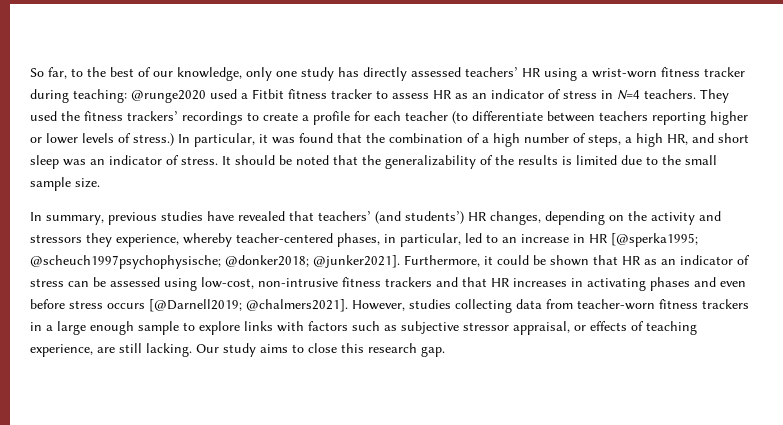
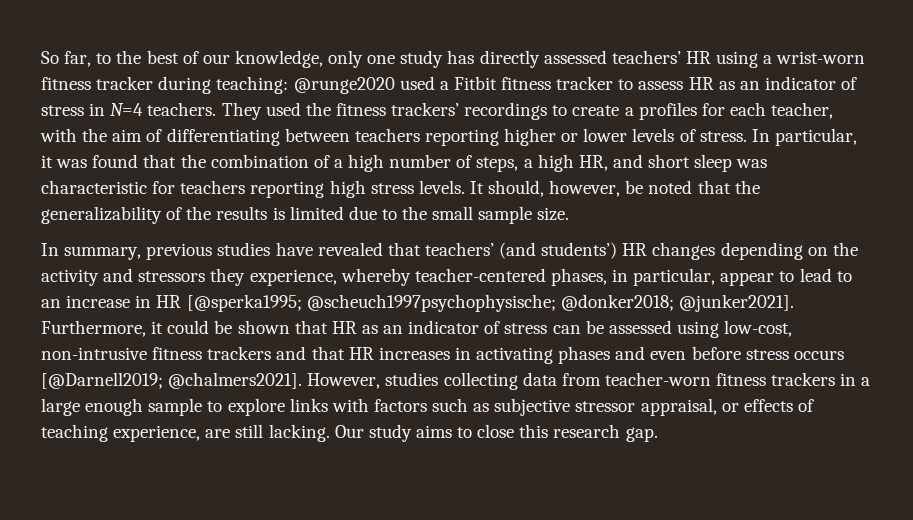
[313,111,350,125] profile -> [638,102,697,120] profiles
[405,111,543,124] teacher (to differentiate -> [771,102,834,119] [40,128,280,146] teacher, with the aim of differentiating
[133,133,174,146] stress.) -> [699,131,747,142] stress.
[90,155,275,165] an indicator of stress. It should -> [41,180,621,198] characteristic for teachers reporting high stress levels. It should, however,
[490,211,541,225] changes, -> [652,242,716,260] changes
[465,233,482,243] led -> [720,268,832,286] appear to lead

